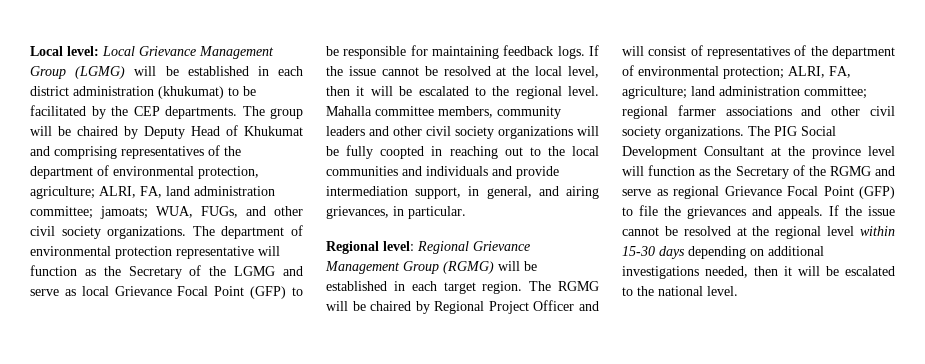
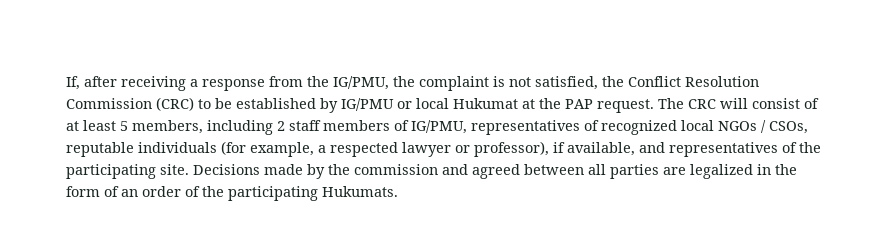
[30,46,274,59] [30,66,303,79] [30,86,256,99] [30,105,303,119] [30,125,303,139] [30,145,241,159] [30,165,259,179] [30,186,275,199] [30,206,303,219] [30,225,303,239] [30,246,280,259] [30,265,303,279] [30,286,303,299] [326,45,599,59] [326,66,599,78] [326,86,599,99] [326,106,561,119] [326,126,599,139] [326,145,599,159] [326,166,559,179] [326,186,599,199] [326,206,466,219] [326,241,530,254] [325,261,537,274] [326,281,599,294] [326,300,599,314] [622,45,895,59] [622,65,851,79] [622,86,867,99] [622,105,895,119] [622,126,836,139] [622,146,895,159] [622,165,895,179] [622,186,895,199] [622,205,895,219] [622,226,895,239] [622,246,824,259] [622,266,895,279] [622,286,738,296] Local level: Local Grievance Management Group (LGMG) will be established in each district administration (khukumat) to be facilitated by the CEP departments. The group will be chaired by Deputy Head of Khukumat and comprising representatives of the department of environmental protection, agriculture; ALRI, FA, land administration committee; jamoats; WUA, FUGs, and other civil society organizations. The department of environmental protection representative will function as the Secretary of the LGMG and serve as local Grievance Focal Point (GFP) to be responsible for maintaining feedback logs. If the issue cannot be resolved at the local level, then it will be escalated to the regional level. Mahalla committee members, community leaders and other civil society organizations will be fully coopted in reaching out to the local communities and individuals and provide intermediation support, in general, and airing grievances, in particular. // Regional level: Regional Grievance Management Group (RGMG) will be established in each target region. The RGMG will be chaired by Regional Project Officer and will consist of representatives of the department of environmental protection; ALRI, FA, agriculture; land administration committee; regional farmer associations and other civil society organizations. The PIG Social Development Consultant at the province level will function as the Secretary of the RGMG and serve as regional Grievance Focal Point (GFP) to file the grievances and appeals. If the issue cannot be resolved at the regional level within 15-30 days depending on additional investigations needed, then it will be escalated to the national level. -> [66,76,759,91] [66,97,819,113] [66,120,808,135] [66,141,821,157] [66,164,797,179] [66,186,398,201] If, after receiving a response from the IG/PMU, the complaint is not satisfied, the Conflict Resolution Commission (CRC) to be established by IG/PMU or local Hukumat at the PAP request. The CRC will consist of at least 5 members, including 2 staff members of IG/PMU, representatives of recognized local NGOs / CSOs, reputable individuals (for example, a respected lawyer or professor), if available, and representatives of the participating site. Decisions made by the commission and agreed between all parties are legalized in the form of an order of the participating Hukumats.

